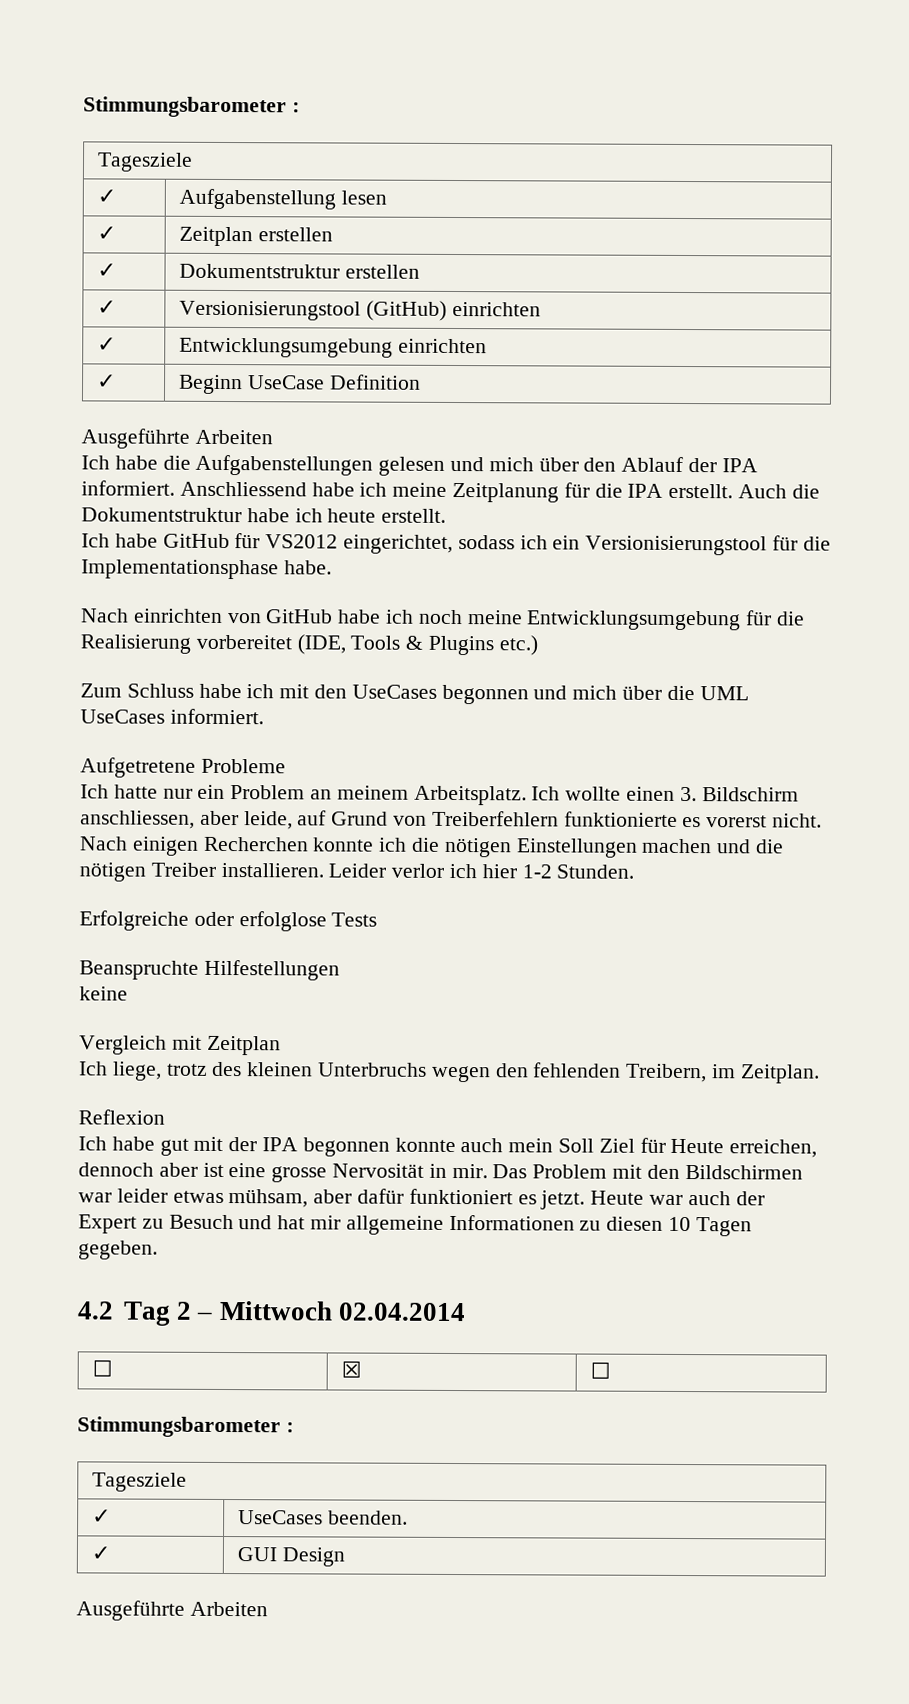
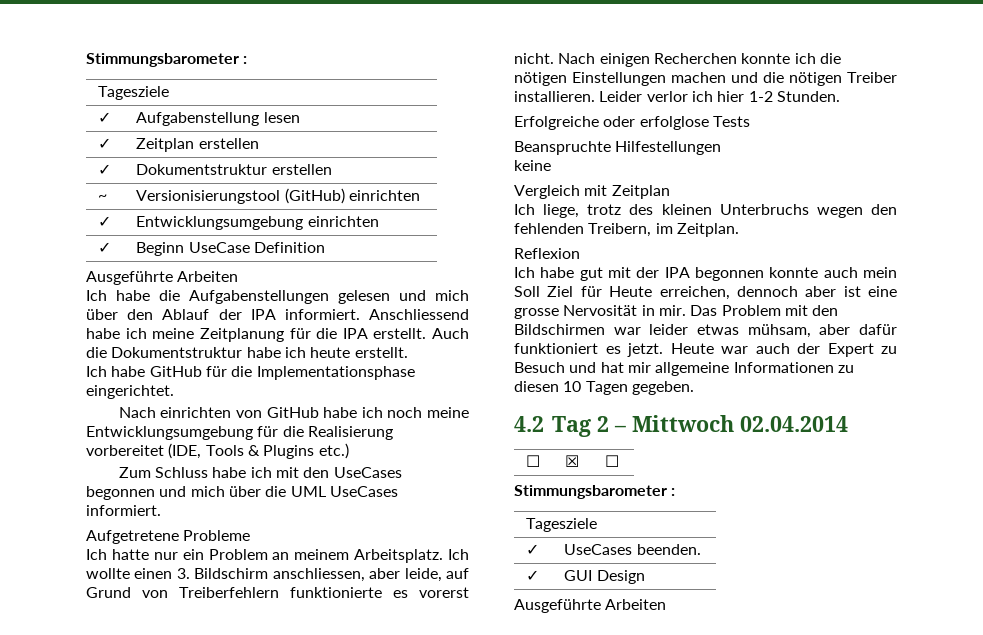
[97,300,117,315] ✓ -> [98,194,108,201] ~
[265,534,799,556] VS2012 eingerichtet, sodass ich ein Versionisierungstool für -> (227, 371) none
[283,560,332,575] habe. -> [86,385,174,399] eingerichtet.

